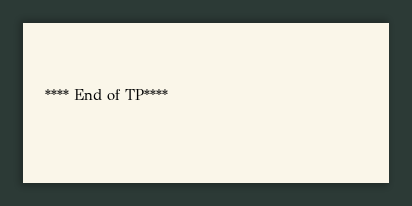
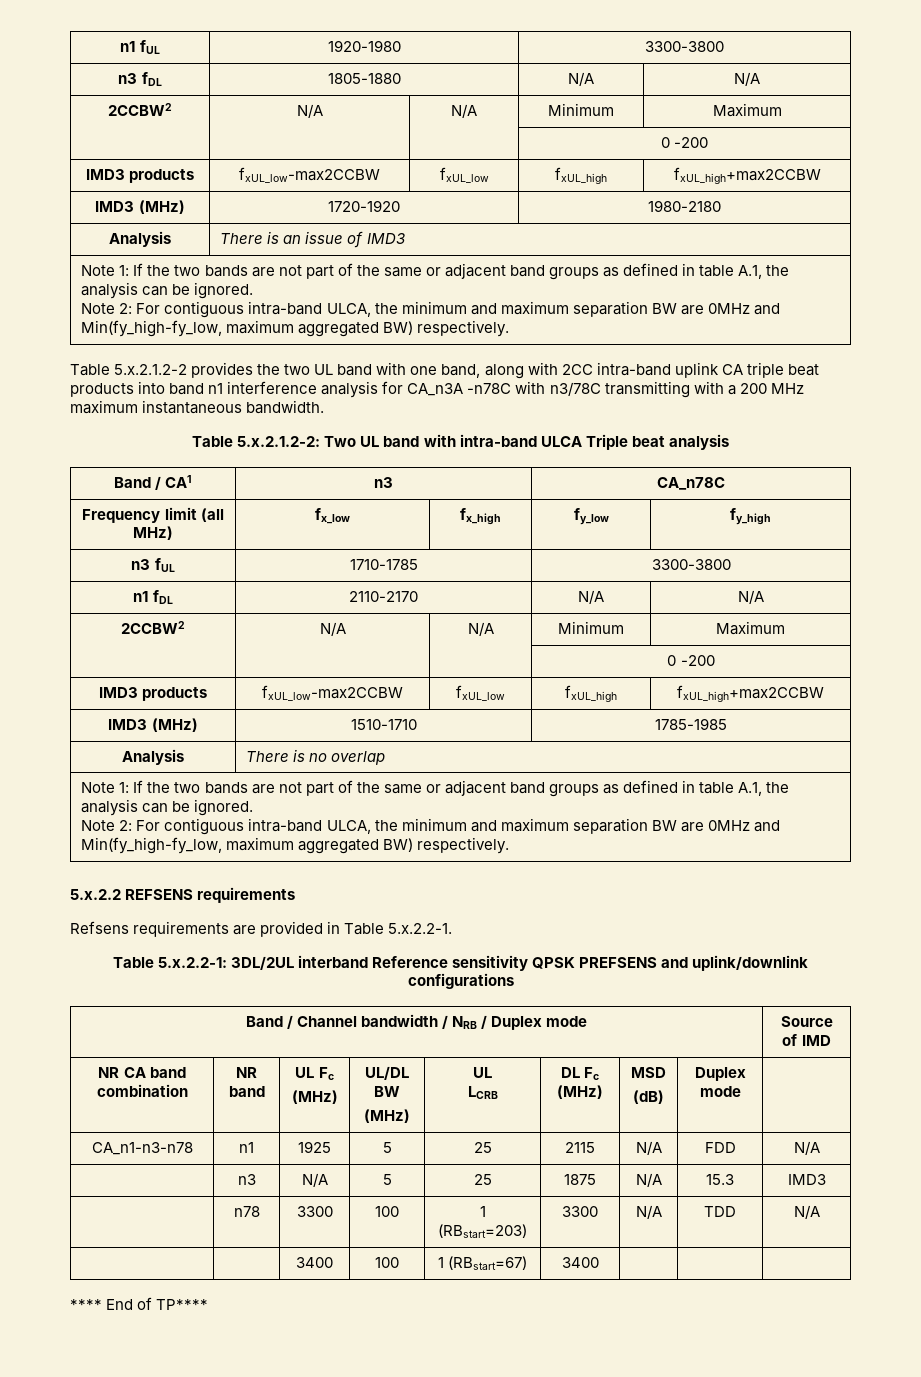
(45, 94) none -> [120,40,160,54] [327,40,401,52] [645,41,724,52] [118,72,162,86] [327,73,401,84] [568,72,594,86] [734,72,760,86] [108,103,172,116] [296,104,323,118] [451,104,477,118] [548,103,614,116] [712,103,782,117] [660,137,709,148] [85,169,195,183] [239,167,380,183] [439,167,489,183] [555,167,607,184] [673,167,821,184] [95,200,185,214] [328,200,400,212] [648,200,721,212] [109,231,171,247] [220,231,405,248] [81,263,790,280] [81,282,254,299] [81,301,780,318] [81,320,510,337] [70,362,819,379] [70,381,804,398] [70,400,325,414] [192,434,729,450] [113,475,193,490] [374,477,393,488] [657,477,725,490] [82,507,224,523] [133,526,173,540] [315,508,350,524] [460,508,501,525] [573,508,609,525] [730,508,771,525] [131,558,175,572] [349,559,418,570] [651,559,731,570] [133,590,173,604] [349,591,418,602] [578,590,604,604] [737,590,764,604] [121,621,185,634] [319,622,346,636] [467,622,494,636] [558,621,624,634] [716,621,785,635] [667,655,715,666] [98,687,208,701] [262,685,403,701] [456,685,505,701] [565,685,617,702] [677,685,824,702] [108,718,198,732] [350,719,417,730] [655,718,727,730] [122,749,184,765] [246,749,386,765] [81,780,790,797] [81,799,254,816] [81,818,780,835] [81,837,510,854] [70,887,296,903] [70,921,453,937] [112,955,809,971] [407,973,514,989] [245,1014,588,1030] [780,1016,833,1027] [782,1034,831,1046] [98,1067,186,1078] [96,1084,188,1097] [236,1067,257,1078] [228,1086,265,1097] [295,1067,334,1080] [291,1090,338,1104] [365,1066,409,1080] [374,1086,400,1097] [364,1109,410,1123] [473,1067,492,1078] [467,1086,498,1099] [560,1067,600,1080] [557,1085,603,1099] [631,1067,666,1078] [633,1090,664,1104] [694,1067,746,1081] [699,1086,741,1097] [91,1142,193,1155] [239,1142,254,1153] [298,1141,331,1153] [382,1142,392,1153] [473,1142,492,1153] [565,1142,595,1153] [635,1141,662,1155] [704,1142,736,1153] [793,1141,820,1155] [237,1174,256,1185] [301,1173,328,1187] [382,1174,392,1185] [473,1174,492,1185] [564,1174,596,1185] [635,1173,662,1187] [706,1174,734,1185] [787,1174,826,1185] [233,1206,260,1217] [296,1206,333,1217] [375,1206,399,1217] [479,1206,486,1217] [438,1224,527,1238] [562,1206,598,1217] [635,1205,662,1219] [704,1206,736,1217] [793,1205,820,1219] [296,1257,333,1268] [375,1257,399,1268] [437,1256,528,1270] [561,1257,599,1268] n1 fUL | 1920-1980 | 3300-3800 // n3 fDL | 1805-1880 | N/A | N/A // 2CCBW2 | N/A | N/A | Minimum | Maximum // | | | 0 -200 // IMD3 products | fxUL_low-max2CCBW | fxUL_low | fxUL_high | fxUL_high+max2CCBW // IMD3 (MHz) | 1720-1920 | 1980-2180 // Analysis | There is an issue of IMD3 // Note 1: If the two bands are not part of the same or adjacent band groups as defined in table A.1, the analysis can be ignored. // Note 2: For contiguous intra-band ULCA, the minimum and maximum separation BW are 0MHz and Min(fy_high-fy_low, maximum aggregated BW) respectively. // Table 5.x.2.1.2-2 provides the two UL band with one band, along with 2CC intra-band uplink CA triple beat products into band n1 interference analysis for CA_n3A -n78C with n3/78C transmitting with a 200 MHz maximum instantaneous bandwidth. // Table 5.x.2.1.2-2: Two UL band with intra-band ULCA Triple beat analysis // Band / CA1 | n3 | CA_n78C // Frequency limit (all MHz) | fx_low | fx_high | fy_low | fy_high // n3 fUL | 1710-1785 | 3300-3800 // n1 fDL | 2110-2170 | N/A | N/A // 2CCBW2 | N/A | N/A | Minimum | Maximum // | | | 0 -200 // IMD3 products | fxUL_low-max2CCBW | fxUL_low | fxUL_high | fxUL_high+max2CCBW // IMD3 (MHz) | 1510-1710 | 1785-1985 // Analysis | There is no overlap // Note 1: If the two bands are not part of the same or adjacent band groups as defined in table A.1, the analysis can be ignored. // Note 2: For contiguous intra-band ULCA, the minimum and maximum separation BW are 0MHz and Min(fy_high-fy_low, maximum aggregated BW) respectively. // 5.x.2.2 REFSENS requirements // Refsens requirements are provided in Table 5.x.2.2-1. // Table 5.x.2.2-1: 3DL/2UL interband Reference sensitivity QPSK PREFSENS and uplink/downlink configurations // Band / Channel bandwidth / NRB / Duplex mode | Source of IMD // NR CA band combination | NR band | UL Fc // (MHz) | UL/DL BW // (MHz) | UL // LCRB | DL Fc (MHz) | MSD // (dB) | Duplex mode | // CA_n1-n3-n78 | n1 | 1925 | 5 | 25 | 2115 | N/A | FDD | N/A // | n3 | N/A | 5 | 25 | 1875 | N/A | 15.3 | IMD3 // | n78 | 3300 | 100 | 1 (RBstart=203) | 3300 | N/A | TDD | N/A // | | 3400 | 100 | 1 (RBstart=67) | 3400 | | | //

